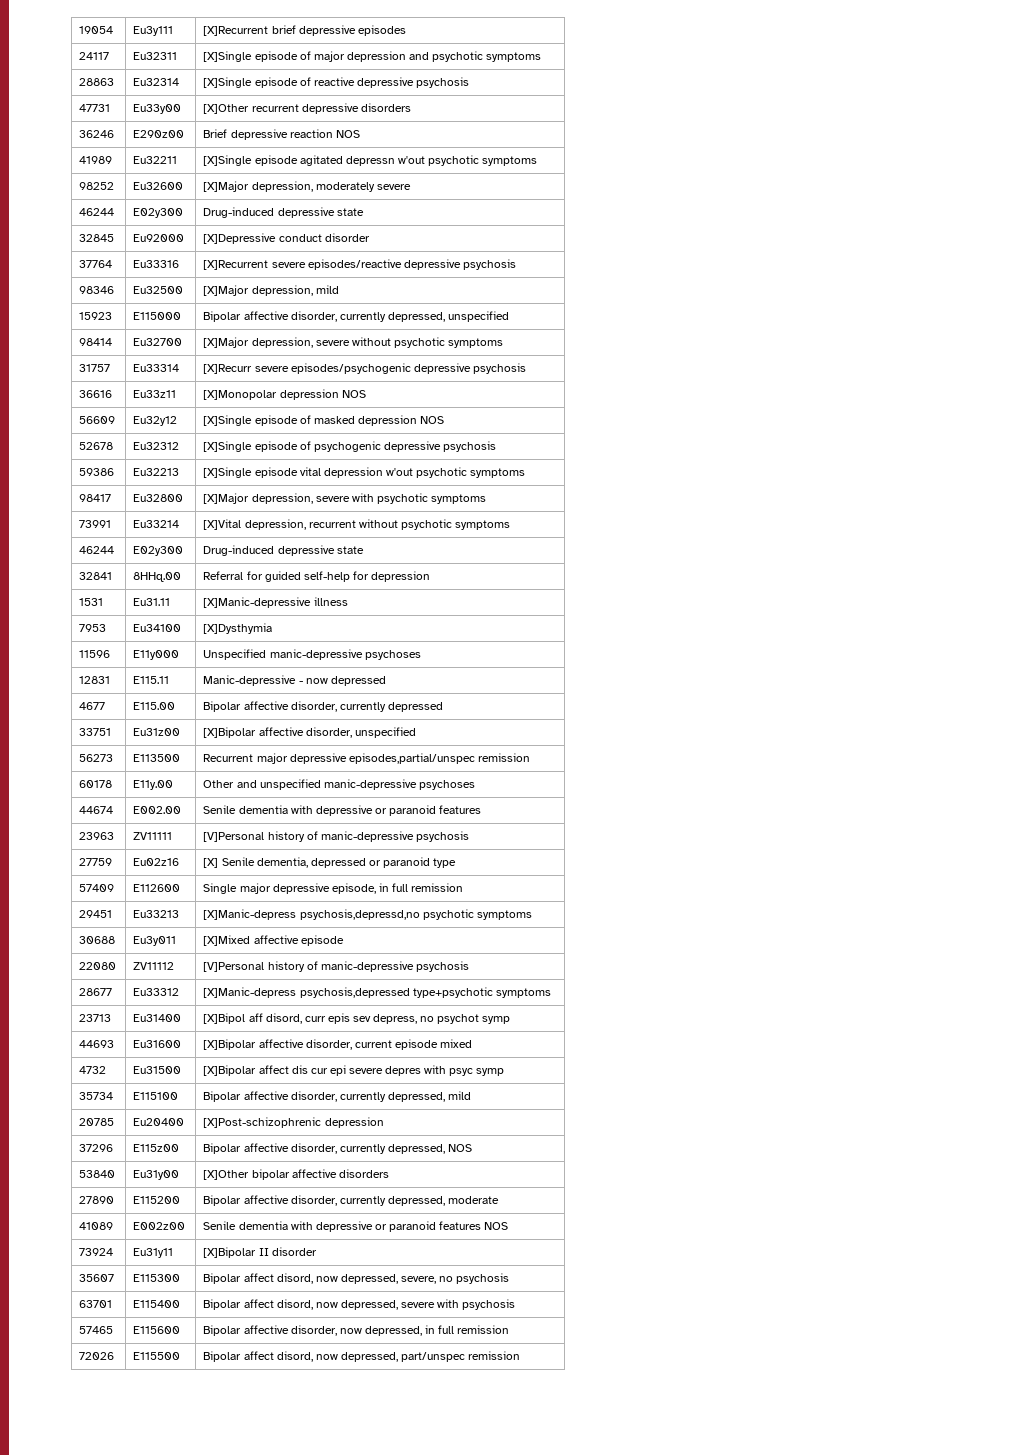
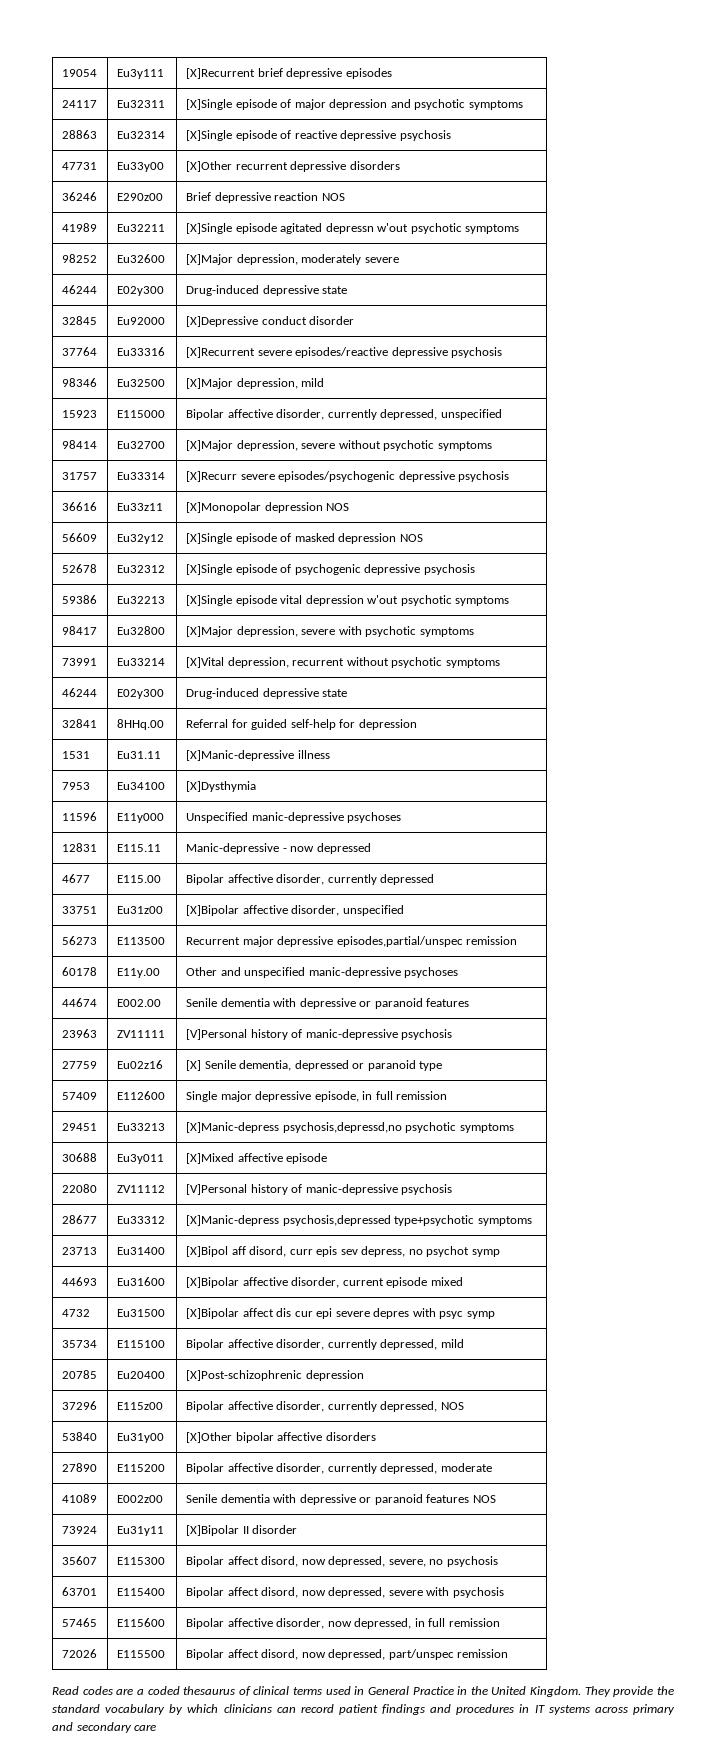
(521, 1355) none -> [52,1686,675,1697] [52,1704,675,1715] [52,1722,157,1733] // Read codes are a coded thesaurus of clinical terms used in General Practice in the United Kingdom. They provide the standard vocabulary by which clinicians can record patient findings and procedures in IT systems across primary and secondary care

